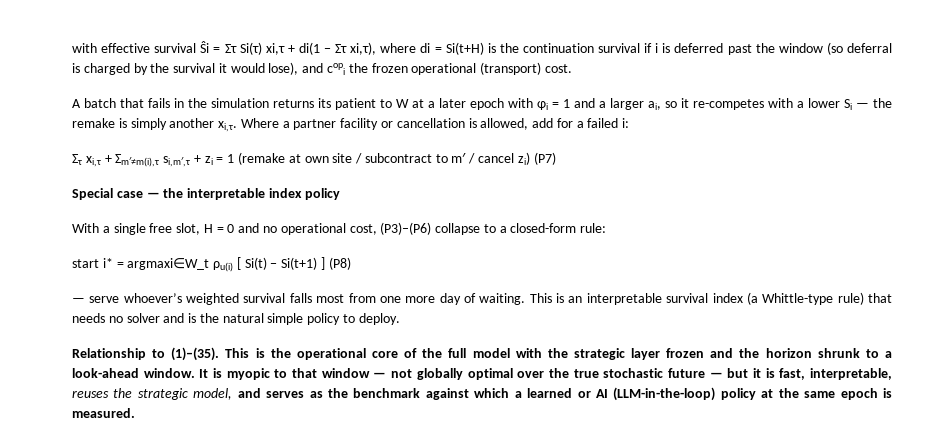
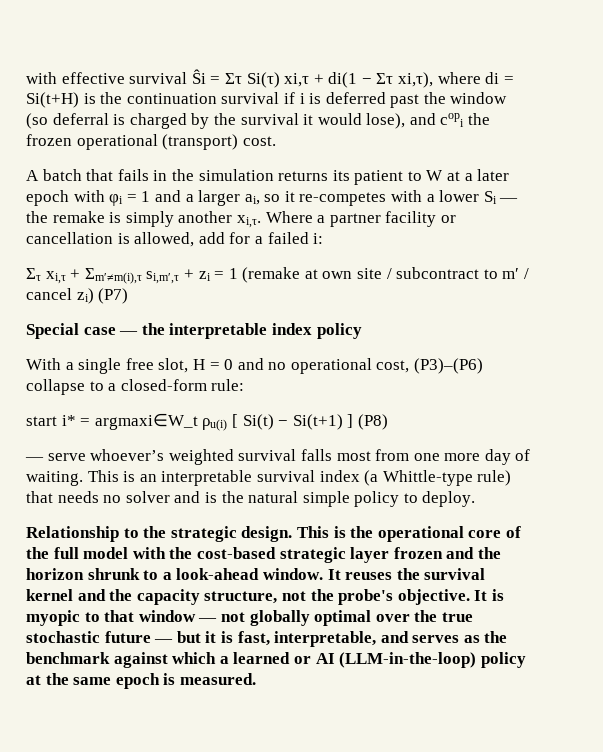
[171,347,220,361] (1)–(35). -> [143,526,293,542] the strategic design.
(568, 353) none -> [196,547,276,559] cost-based
(209, 373) none -> [345,568,486,580] [26,589,488,605] reuses the survival kernel and the capacity structure, not the probe's objective. It
[72,388,233,400] reuses the strategic model, -> (377, 639) none

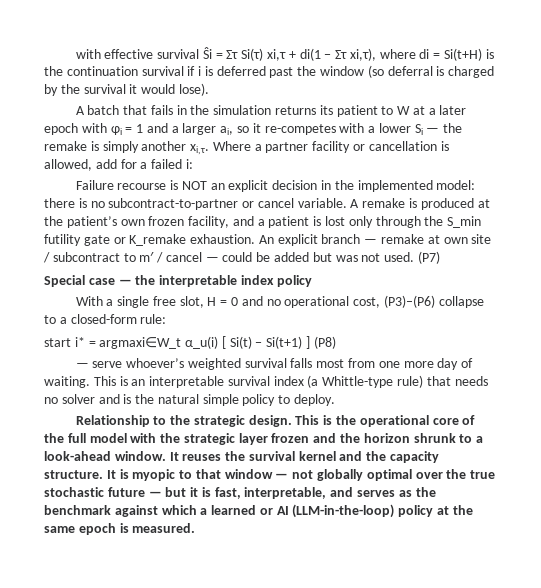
[366,113,491,129] [26,134,276,150] lose), and copi the frozen operational (transport) cost. -> [178,83,209,96] lose).
[26,267,301,284] Στ xi,τ + Σm′≠m(i),τ si,m′,τ + zi = 1 (remake -> [75,180,476,192] [44,198,490,210] [44,216,482,228] [44,234,425,246] Failure recourse is NOT an explicit decision in the implemented model: there is no subcontract-to-partner or cancel variable. A remake is produced at the patient’s own frozen facility, and a patient is lost only through the S_min futility gate or K_remake exhaustion. An explicit branch — remake
[76,288,94,304] zi) -> [205,252,415,262] — could be added but was not used.
[202,418,228,431] ρu(i) -> [185,336,219,349] α_u(i)
[196,547,276,559] cost-based -> (181, 438) none
[204,589,470,605] structure, not the probe's objective. -> [44,470,103,479] structure.

